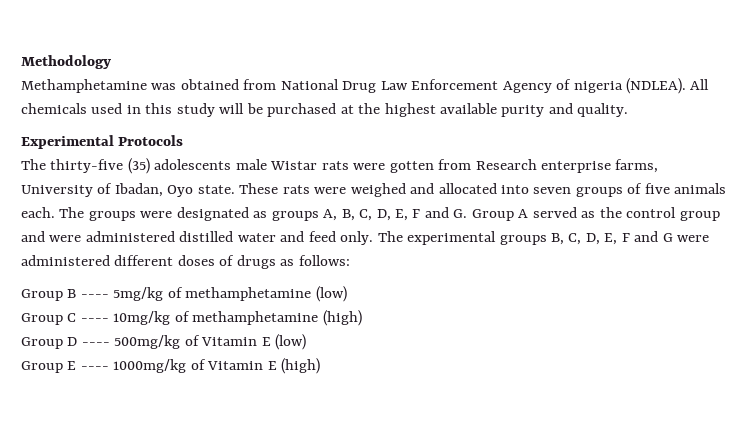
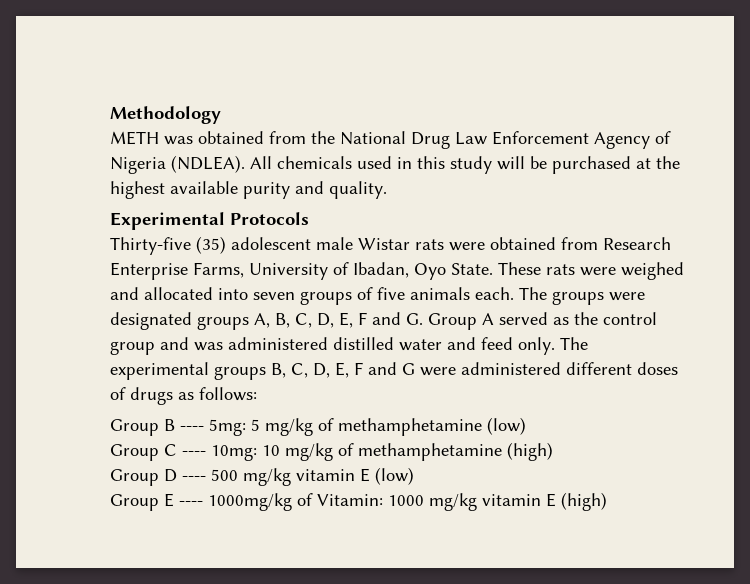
[21,79,147,93] Methamphetamine -> [110,131,159,145] METH
(277, 84) none -> [311,131,335,144] the
[573,81,623,93] nigeria -> [110,157,166,174] Nigeria
[21,158,232,174] The thirty-five (35) adolescents -> [110,236,311,255] Thirty-five (35) adolescent
[389,161,434,173] gotten -> [490,237,556,250] obtained
[541,159,659,173] enterprise farms, -> [110,262,244,280] Enterprise Farms,
[197,185,235,194] state. -> [451,263,493,275] State.
[253,211,268,218] as -> (192, 321) none
[49,235,82,242] were -> [194,342,223,351] was
[113,287,164,301] 5mg/kg -> [209,418,313,436] 5mg: 5 mg/kg
[113,311,171,325] 10mg/kg -> [211,443,333,461] 10mg: 10 mg/kg
[114,335,258,349] 500mg/kg of Vitamin -> [211,468,355,486] 500 mg/kg vitamin
[207,361,264,370] Vitamin -> [317,493,541,511] Vitamin: 1000 mg/kg vitamin

